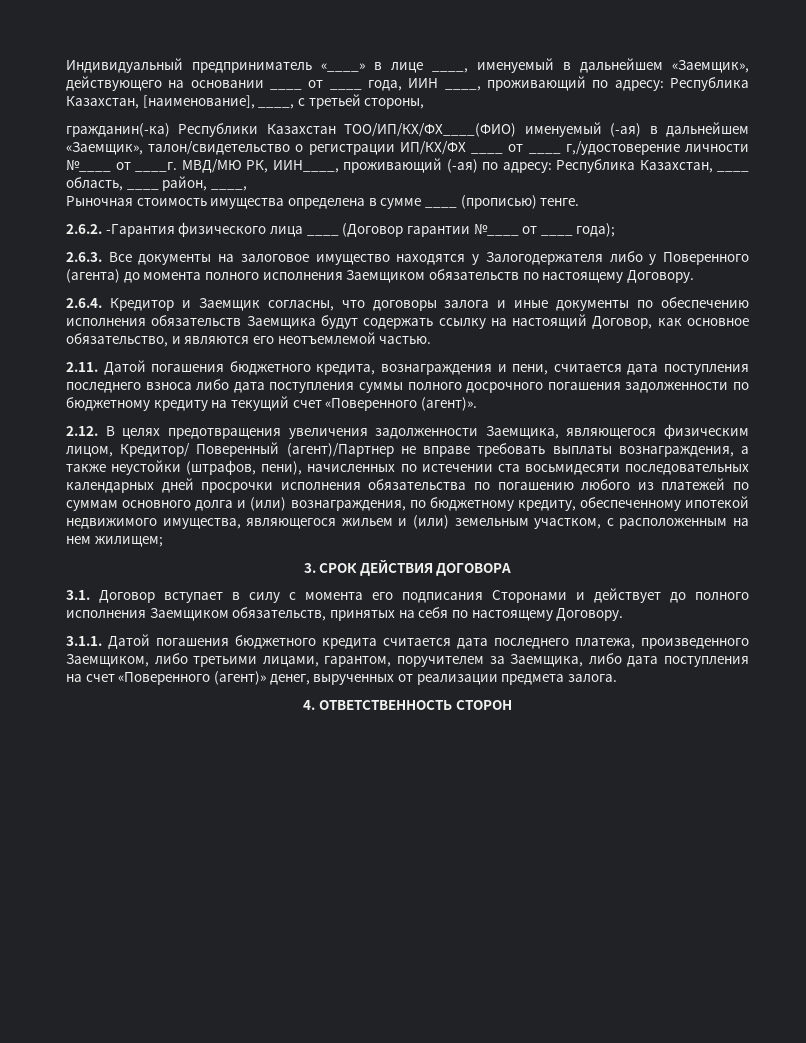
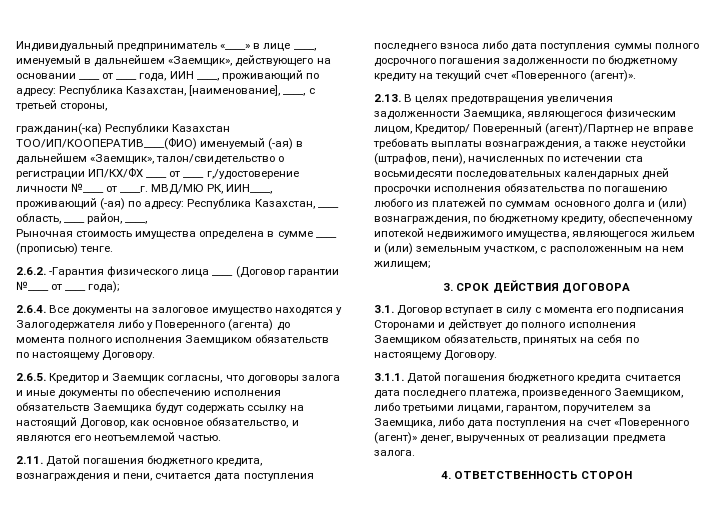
[344,123,517,137] ТОО/ИП/КХ/ФХ____(ФИО) -> [16,138,197,150] ТОО/ИП/КООПЕРАТИВ____(ФИО)
[66,252,102,262] 2.6.3. -> [16,305,46,313] 2.6.4.
[66,298,102,308] 2.6.4. -> [16,373,46,381] 2.6.5.
[66,426,98,436] 2.12. -> [374,94,401,102] 2.13.

